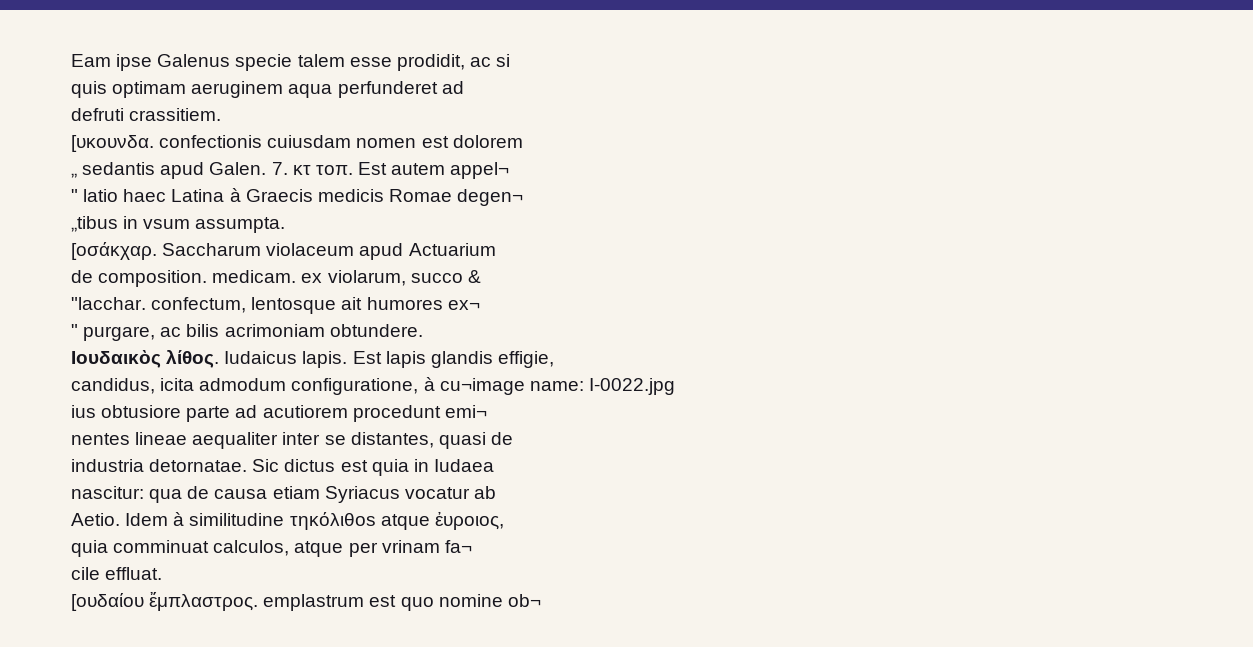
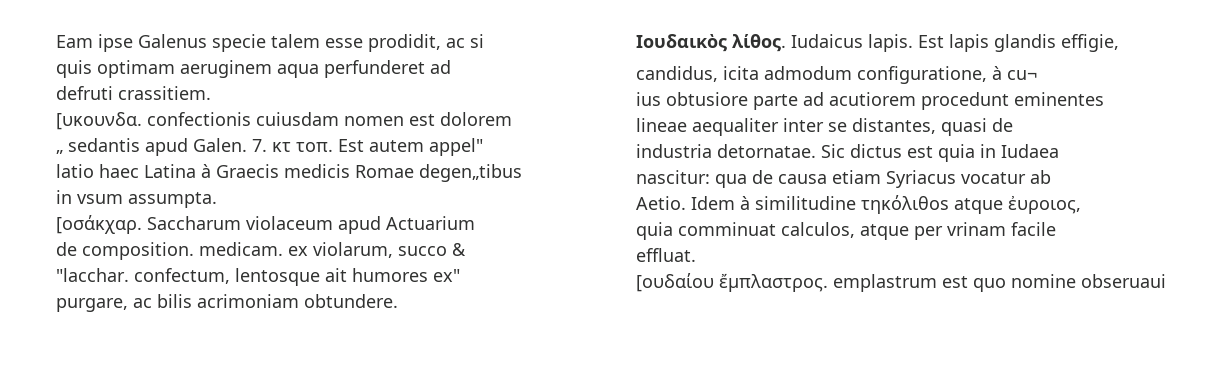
[450,162,510,179] [71,189,78,202] appel¬ // " -> [429,138,483,156] appel" //
[457,189,524,206] [71,216,118,232] degen¬ // „tibus -> [419,164,522,182] degen„tibus //
[447,300,480,310] [71,324,78,337] ex¬ // " -> [433,269,460,282] ex" //
[439,378,675,395] cu¬image name: Ι-0022.jpg -> [1007,70,1037,80] cu¬
[444,405,487,418] [71,433,130,445] emi¬ // nentes -> [1014,92,1104,106] eminentes //
[444,540,472,553] [71,567,100,580] fa¬ // cile -> [1011,222,1056,236] facile //
[507,594,541,607] ob¬ -> [1081,274,1166,288] obseruaui

